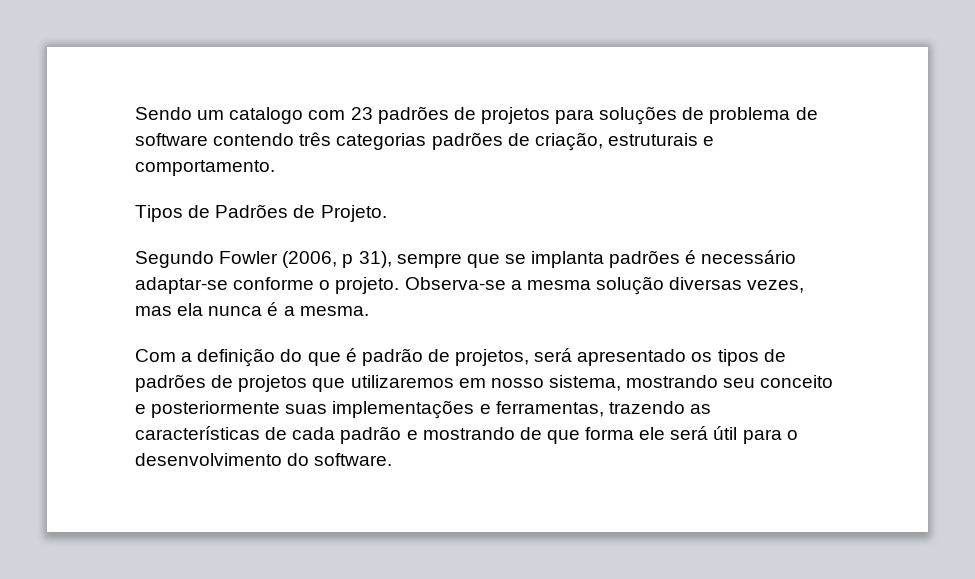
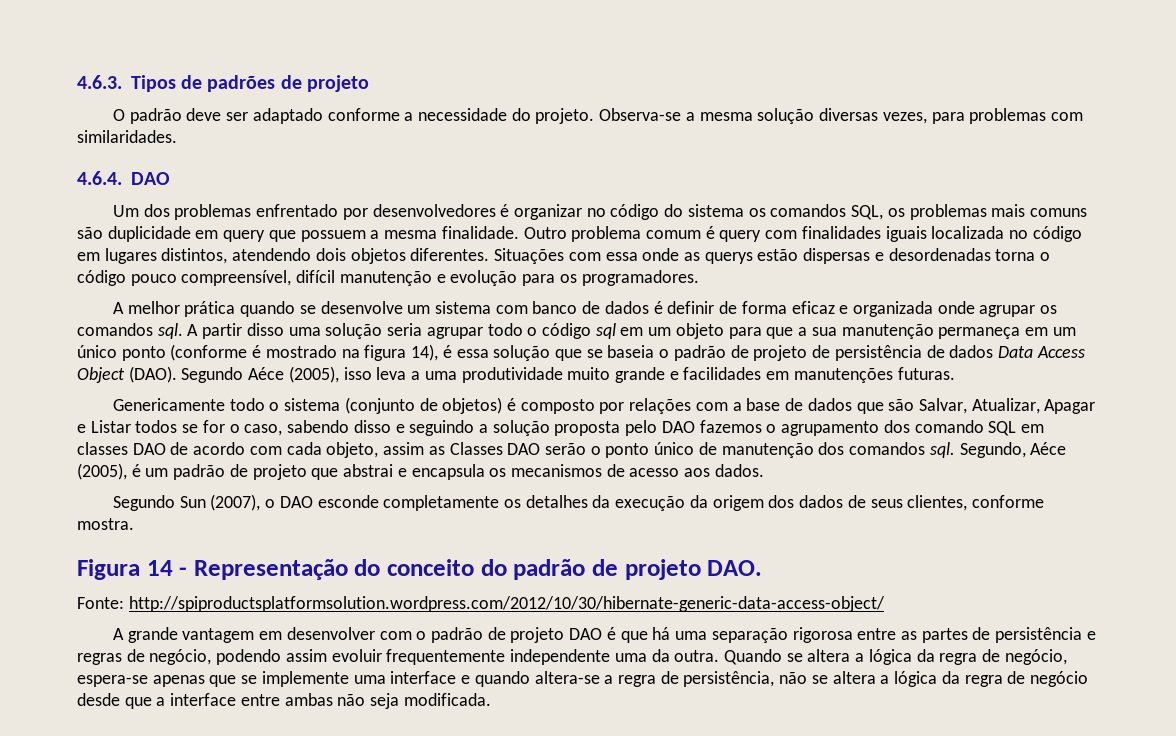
[135,106,818,125] [135,132,715,151] [135,160,275,176] [135,204,387,222] [135,250,797,268] [135,277,331,294] Sendo um catalogo com 23 padrões de projetos para soluções de problema de software contendo três categorias padrões de criação, estruturais e comportamento. // Tipos de Padrões de Projeto. // Segundo Fowler (2006, p 31), sempre que se implanta padrões é necessário adaptar-se conforme o -> [77,75,369,92] [112,108,531,124] 4.6.3. Tipos de padrões de projeto // O padrão deve ser adaptado conforme a necessidade do
[135,302,369,316] [135,348,786,367] [135,374,834,392] [135,400,711,419] [135,426,798,444] [135,453,393,466] mas ela nunca é a mesma. // Com a definição do que é padrão de projetos, será apresentado os tipos de padrões de projetos que utilizaremos em nosso sistema, mostrando seu conceito e posteriormente suas implementações e ferramentas, trazendo as características de cada padrão e mostrando de que forma ele será útil para o desenvolvimento do software. -> [931,108,1083,124] [77,130,177,143] [77,171,170,185] [112,204,1087,220] [77,226,1082,242] [77,248,1051,264] [77,270,699,286] [112,301,1058,317] [77,323,1076,339] [77,344,1085,361] [77,366,955,383] [112,397,1096,414] [77,420,1044,436] [77,442,1067,458] [77,463,764,480] [112,494,1044,511] [77,518,134,530] [77,559,763,580] [77,596,885,612] [112,627,1096,643] [77,649,1067,665] [77,671,1088,687] [77,693,491,709] para problemas com similaridades. // 4.6.4. DAO // Um dos problemas enfrentado por desenvolvedores é organizar no código do sistema os comandos SQL, os problemas mais comuns são duplicidade em query que possuem a mesma finalidade. Outro problema comum é query com finalidades iguais localizada no código em lugares distintos, atendendo dois objetos diferentes. Situações com essa onde as querys estão dispersas e desordenadas torna o código pouco compreensível, difícil manutenção e evolução para os programadores. // A melhor prática quando se desenvolve um sistema com banco de dados é definir de forma eficaz e organizada onde agrupar os comandos sql. A partir disso uma solução seria agrupar todo o código sql em um objeto para que a sua manutenção permaneça em um único ponto (conforme é mostrado na figura 14), é essa solução que se baseia o padrão de projeto de persistência de dados Data Access Object (DAO). Segundo Aéce (2005), isso leva a uma produtividade muito grande e facilidades em manutenções futuras. // Genericamente todo o sistema (conjunto de objetos) é composto por relações com a base de dados que são Salvar, Atualizar, Apagar e Listar todos se for o caso, sabendo disso e seguindo a solução proposta pelo DAO fazemos o agrupamento dos comando SQL em classes DAO de acordo com cada objeto, assim as Classes DAO serão o ponto único de manutenção dos comandos sql. Segundo, Aéce (2005), é um padrão de projeto que abstrai e encapsula os mecanismos de acesso aos dados. // Segundo Sun (2007), o DAO esconde completamente os detalhes da execução da origem dos dados de seus clientes, conforme mostra. // Figura 14 - Representação do conceito do padrão de projeto DAO. // Fonte: http://spiproductsplatformsolution.wordpress.com/2012/10/30/hibernate-generic-data-access-object/ // A grande vantagem em desenvolver com o padrão de projeto DAO é que há uma separação rigorosa entre as partes de persistência e regras de negócio, podendo assim evoluir frequentemente independente uma da outra. Quando se altera a lógica da regra de negócio, espera-se apenas que se implemente uma interface e quando altera-se a regra de persistência, não se altera a lógica da regra de negócio desde que a interface entre ambas não seja modificada.

